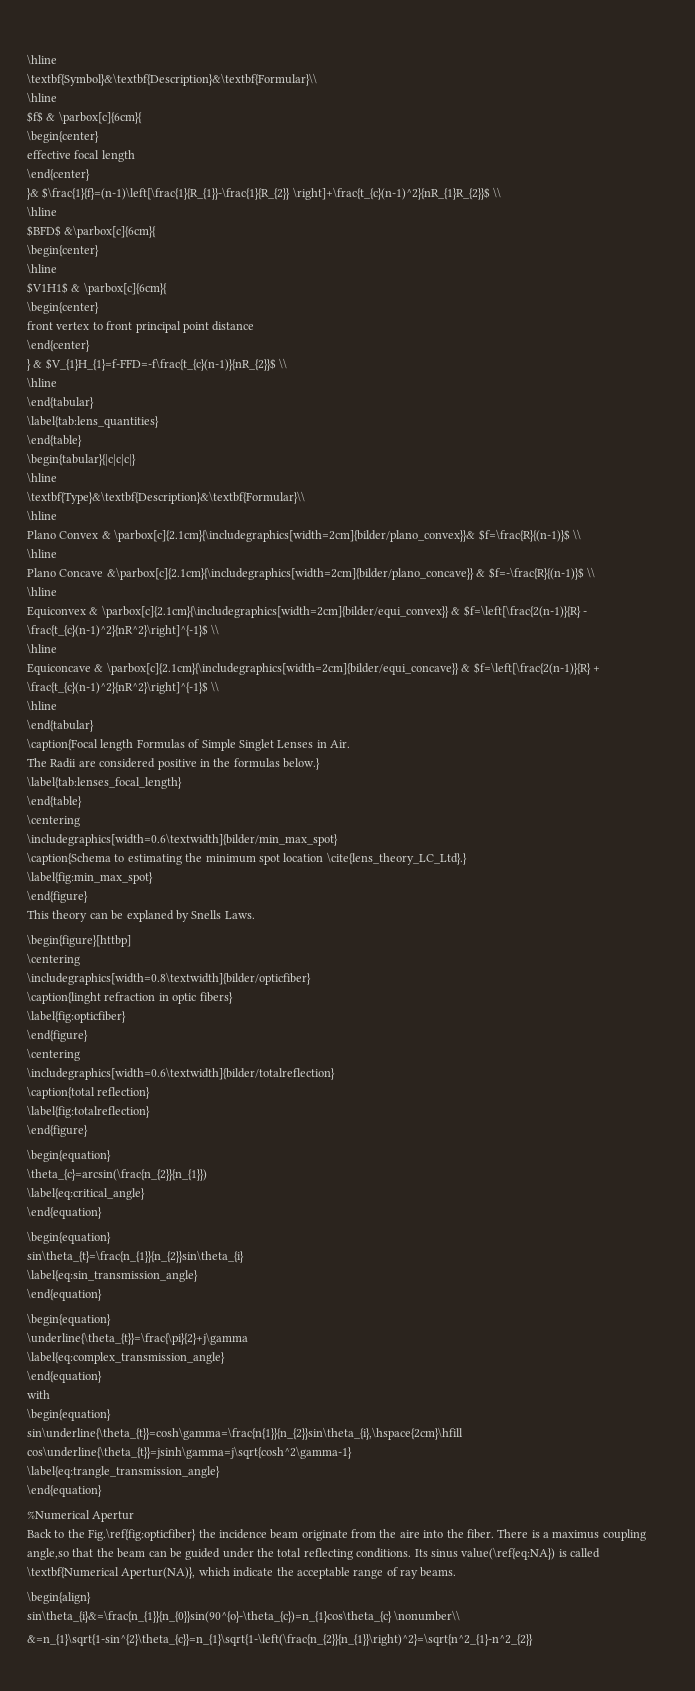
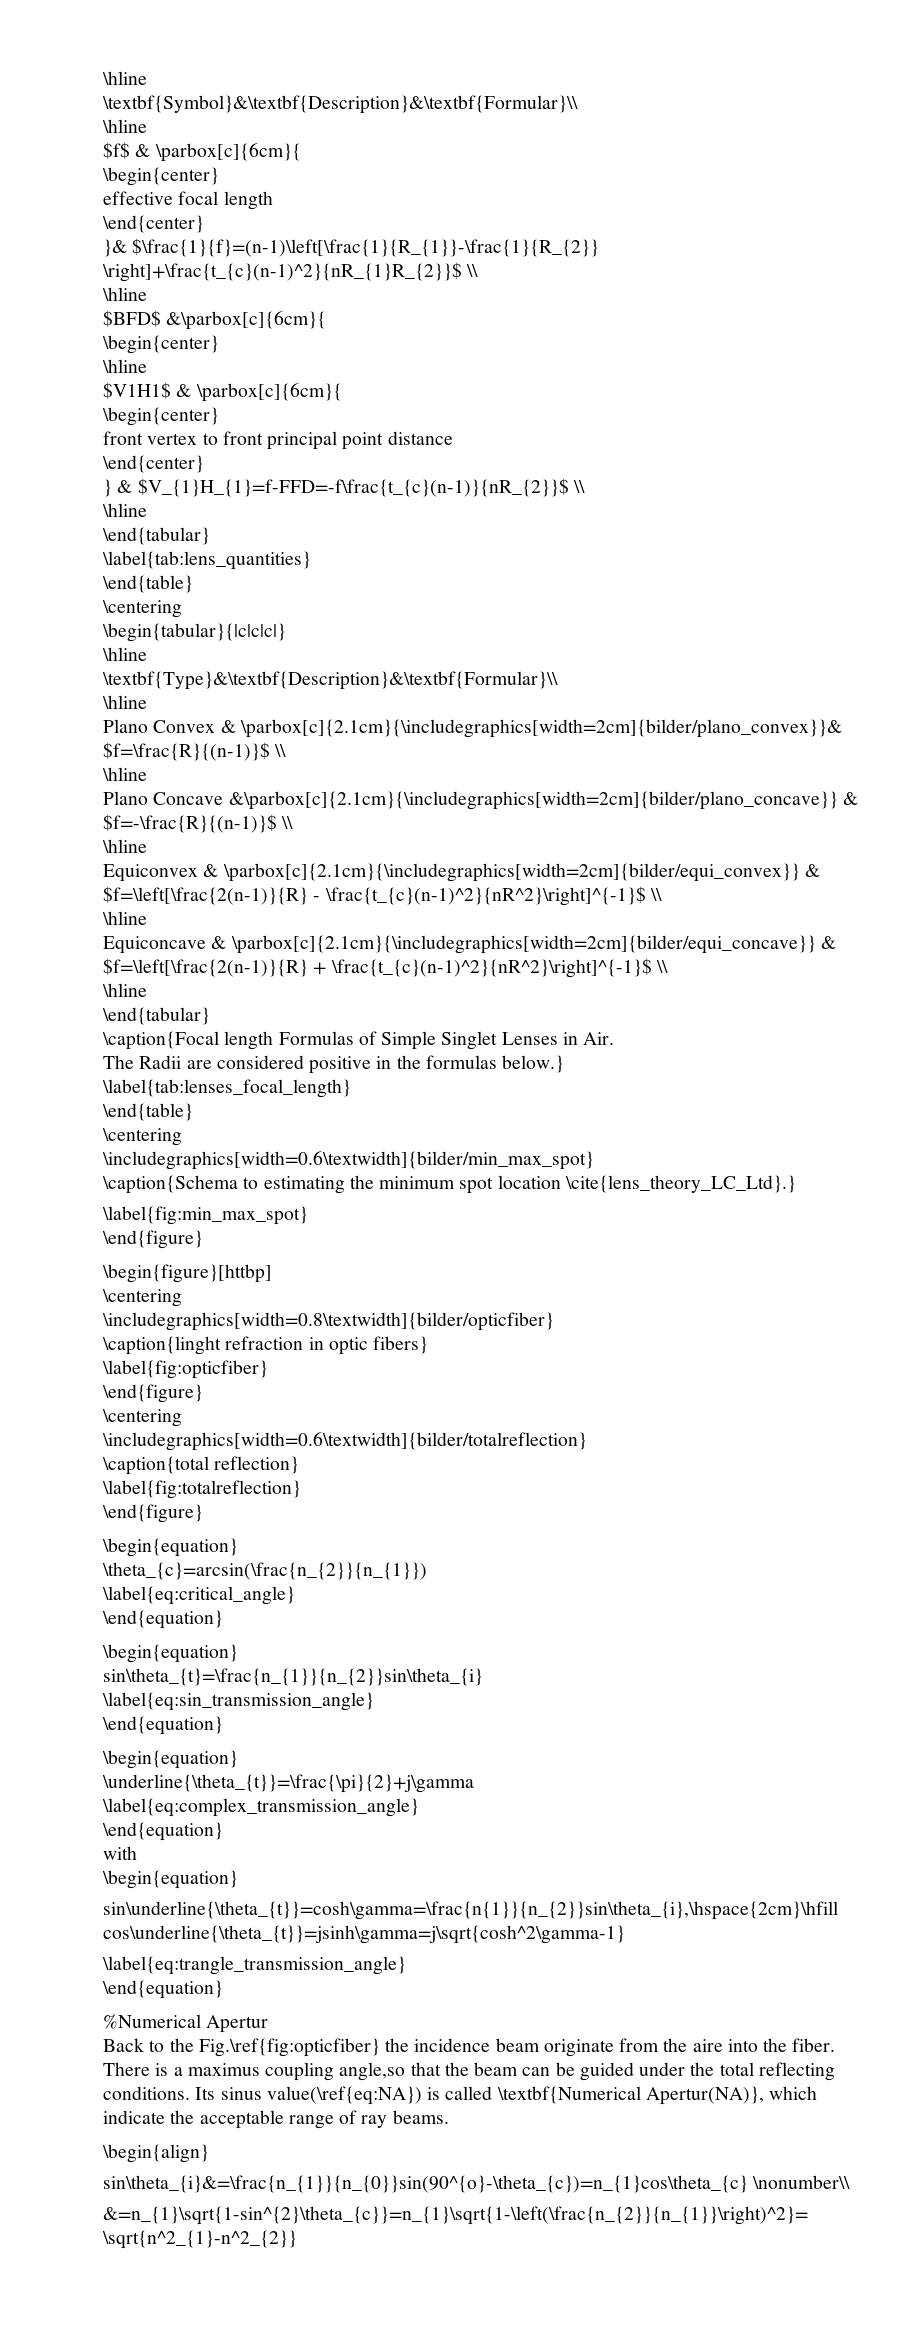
(82, 440) none -> [102,600,182,618] // \centering
[27,910,255,922] // This theory can be explaned by Snells Laws. -> (203, 1239) none

